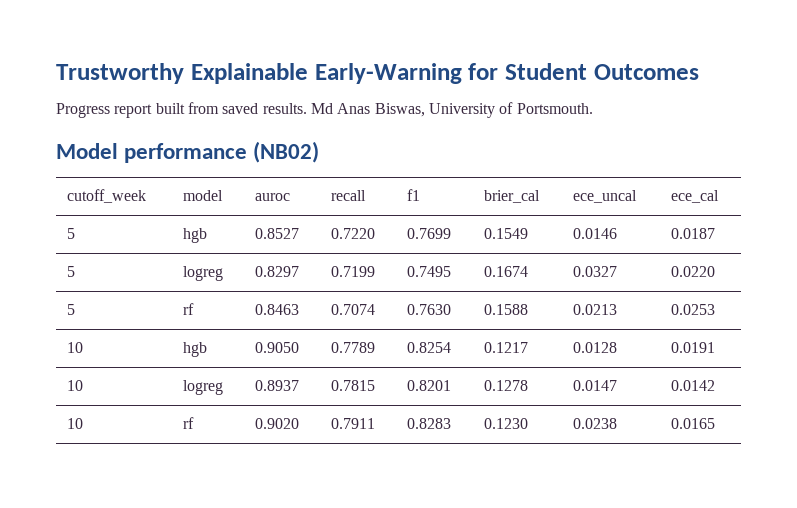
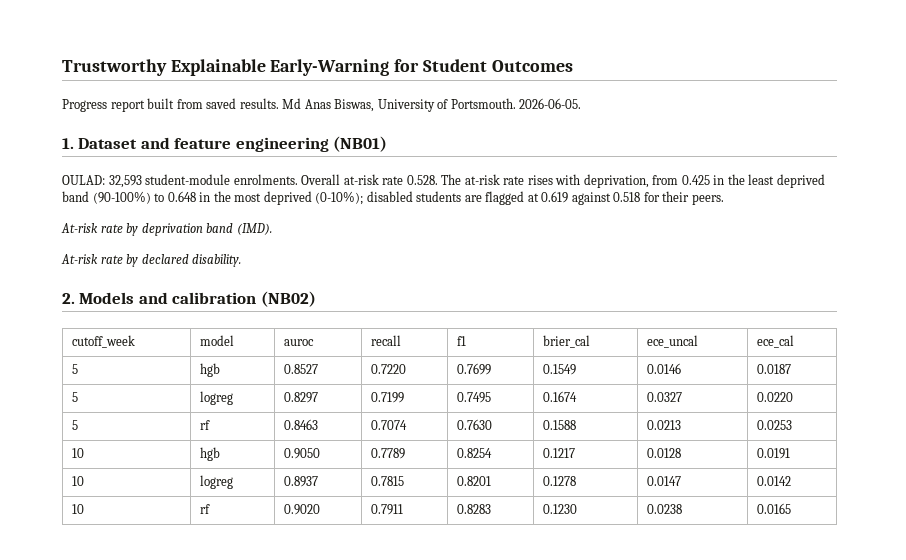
[56,143,248,163] // Model performance -> [519,98,582,109] [62,136,388,152] [62,174,825,188] [62,191,724,205] [61,223,272,236] [61,254,242,267] [62,292,257,304] 2026-06-05. // 1. Dataset and feature engineering (NB01) // OULAD: 32,593 student-module enrolments. Overall at-risk rate 0.528. The at-risk rate rises with deprivation, from 0.425 in the least deprived band (90-100%) to 0.648 in the most deprived (0-10%); disabled students are flagged at 0.619 against 0.518 for their peers. // At-risk rate by deprivation band (IMD). // At-risk rate by declared disability. // 2. Models and calibration

